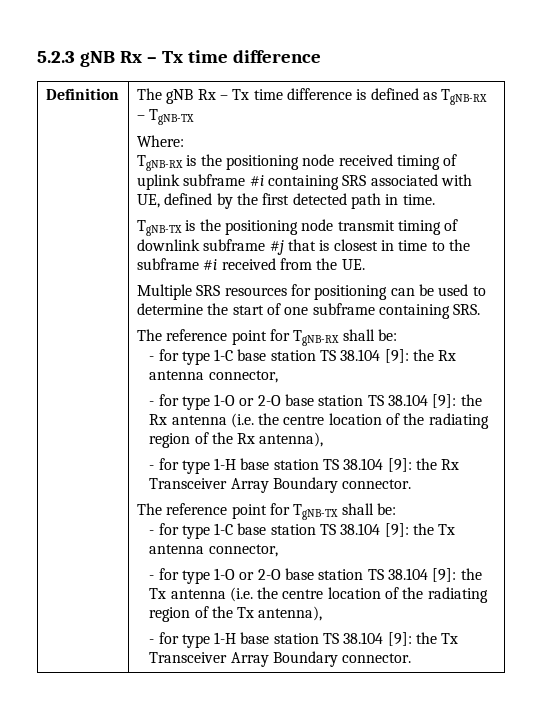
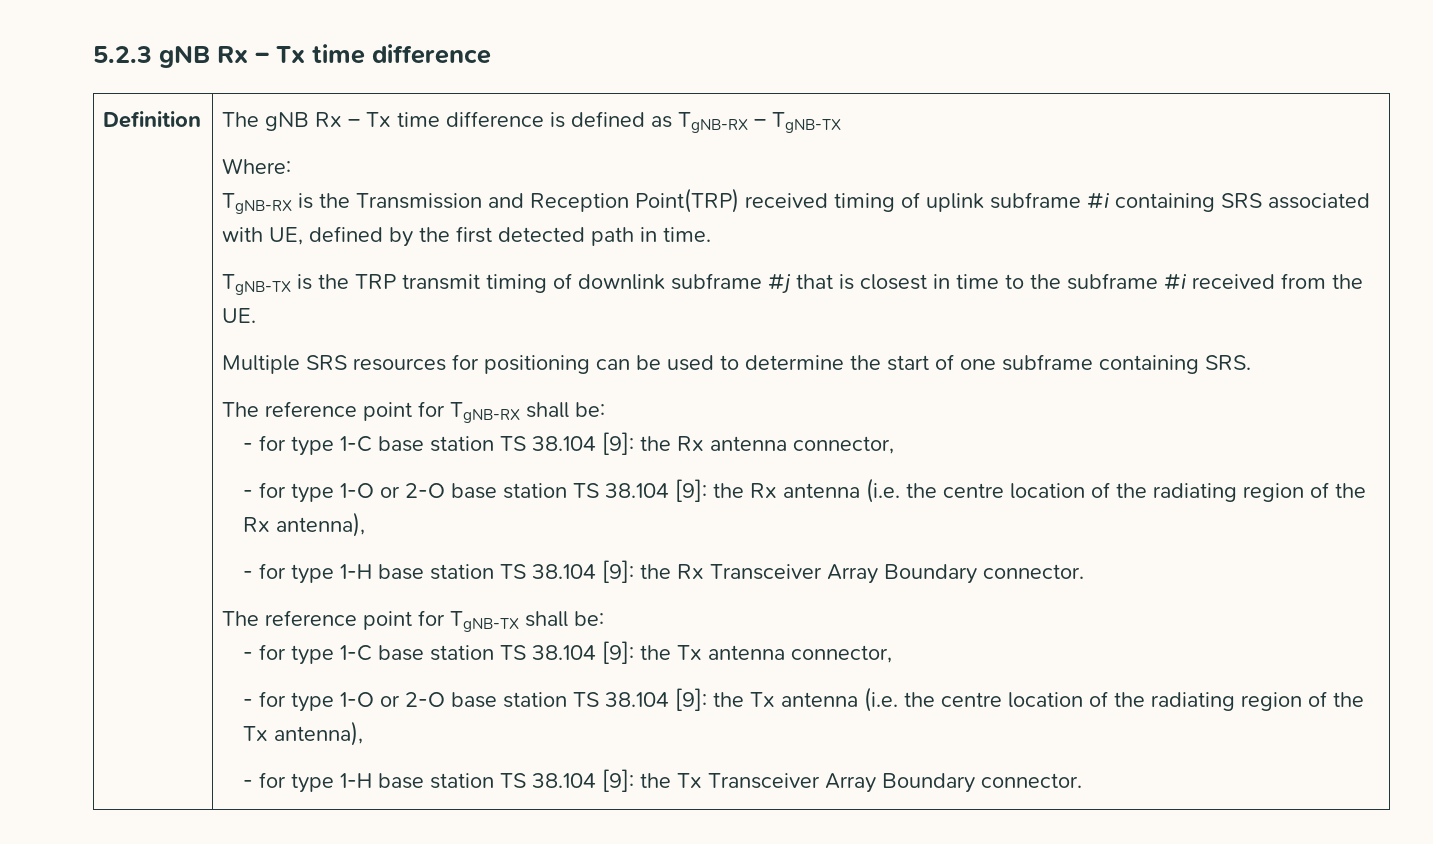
[225,154,335,170] positioning node -> [356,188,740,213] Transmission and Reception Point(TRP)
[224,219,334,235] positioning node -> [355,274,397,289] TRP

